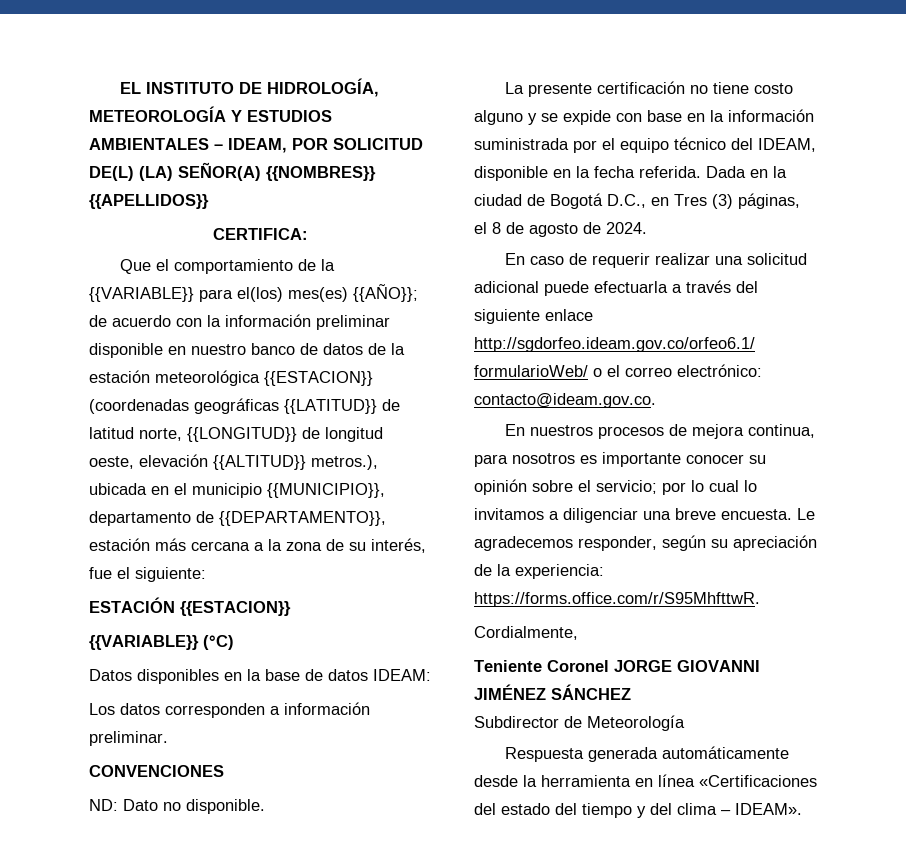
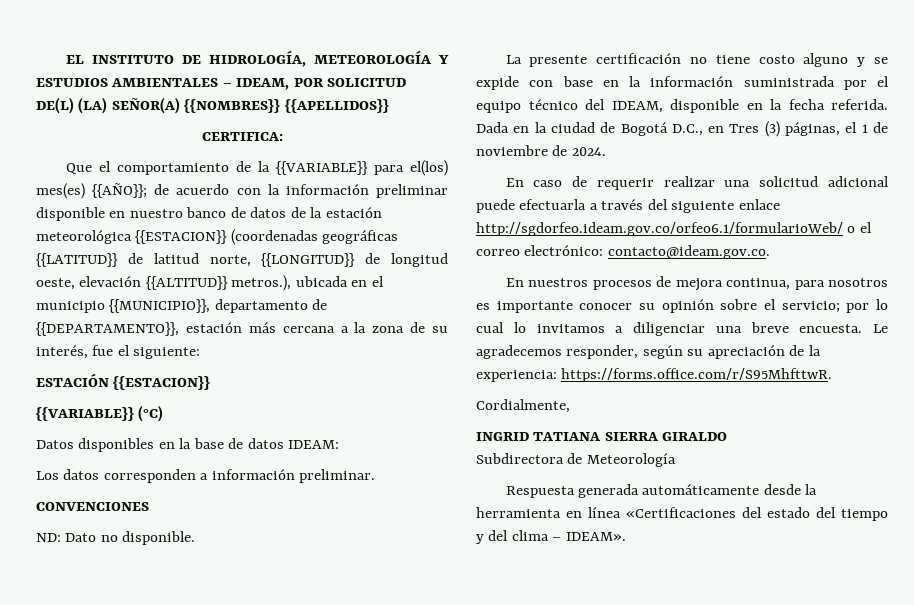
[492,222,578,237] 8 de agosto -> [861,122,889,133] [476,145,548,156] 1 de noviembre
[474,660,760,672] [474,684,631,700] [474,716,559,728] Teniente Coronel JORGE GIOVANNI JIMÉNEZ SÁNCHEZ // Subdirector -> [476,432,728,441] [476,453,564,464] INGRID TATIANA SIERRA GIRALDO // Subdirectora

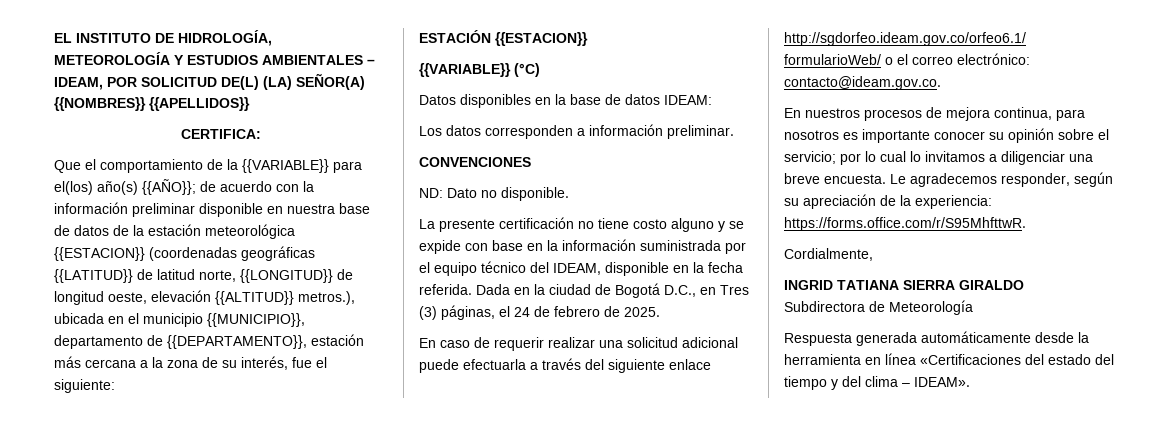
[36,183,85,199] mes(es) -> [97,181,138,195] año(s)
[129,207,227,218] nuestro banco -> [287,203,370,214] nuestra base
[861,122,889,133] [476,145,606,156] 1 de noviembre de 2024. -> [514,306,660,317] 24 de febrero de 2025.

